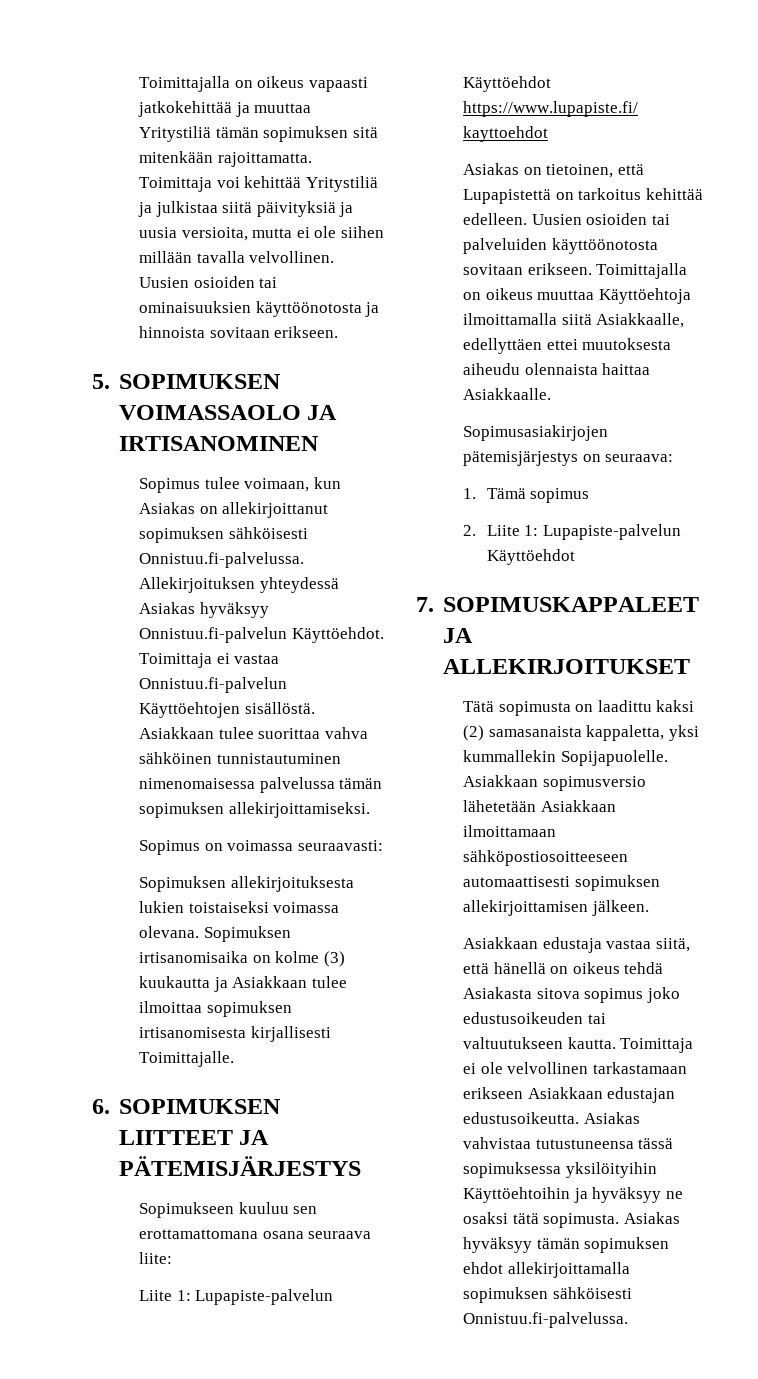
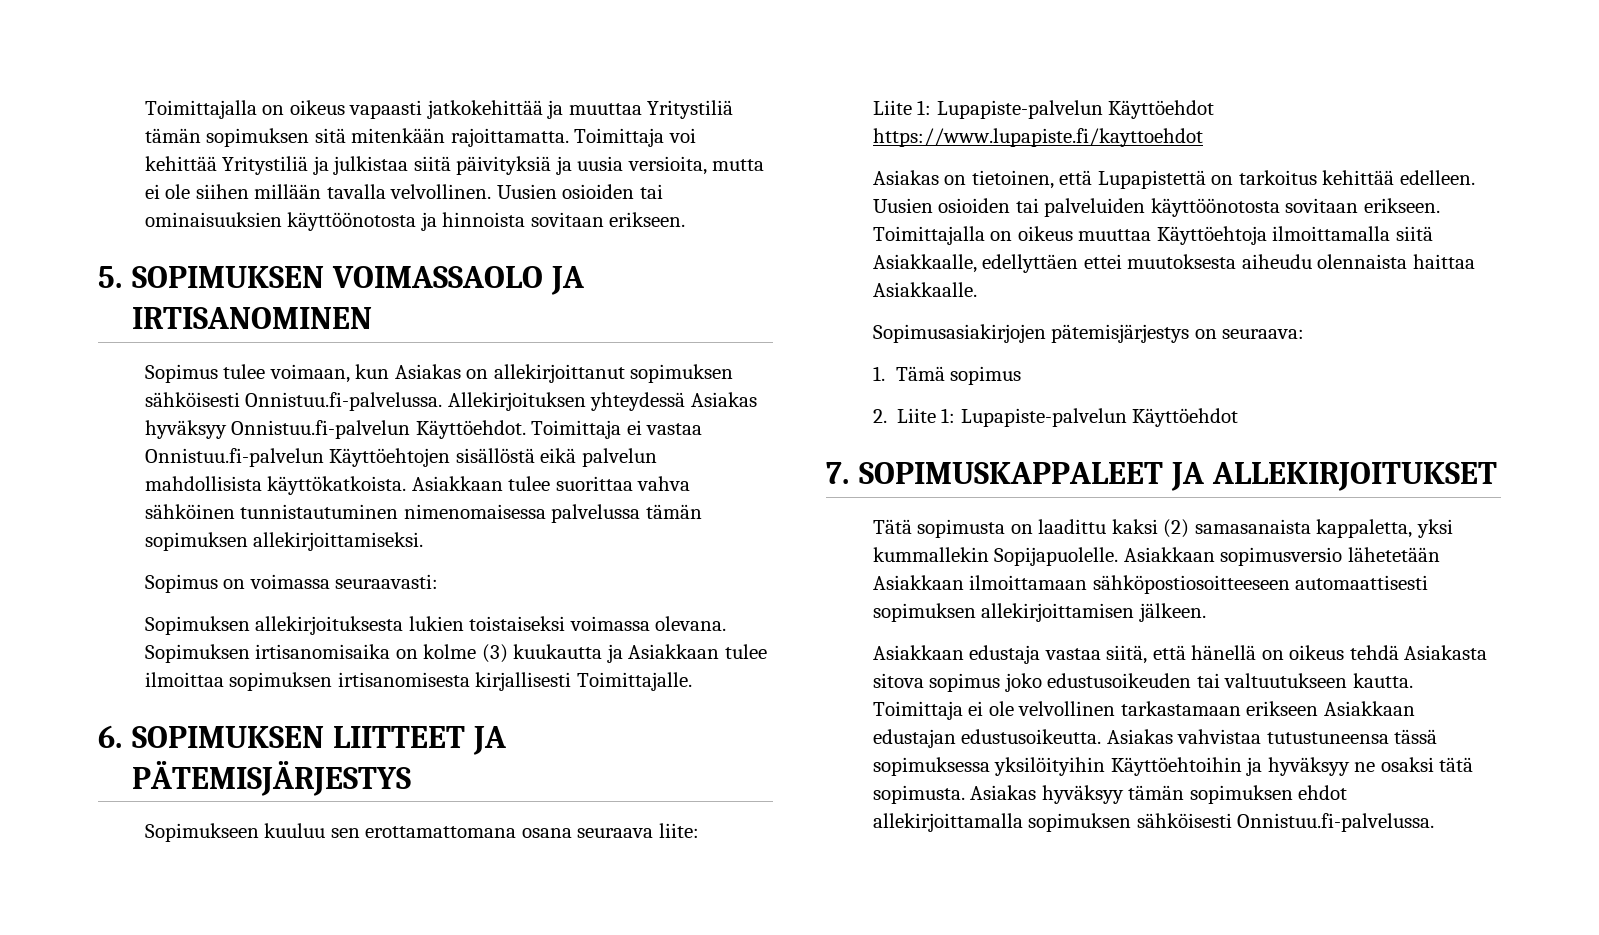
[244,702,315,714] sisällöstä. -> [455,448,657,467] [144,476,407,495] sisällöstä eikä palvelun mahdollisista käyttökatkoista.

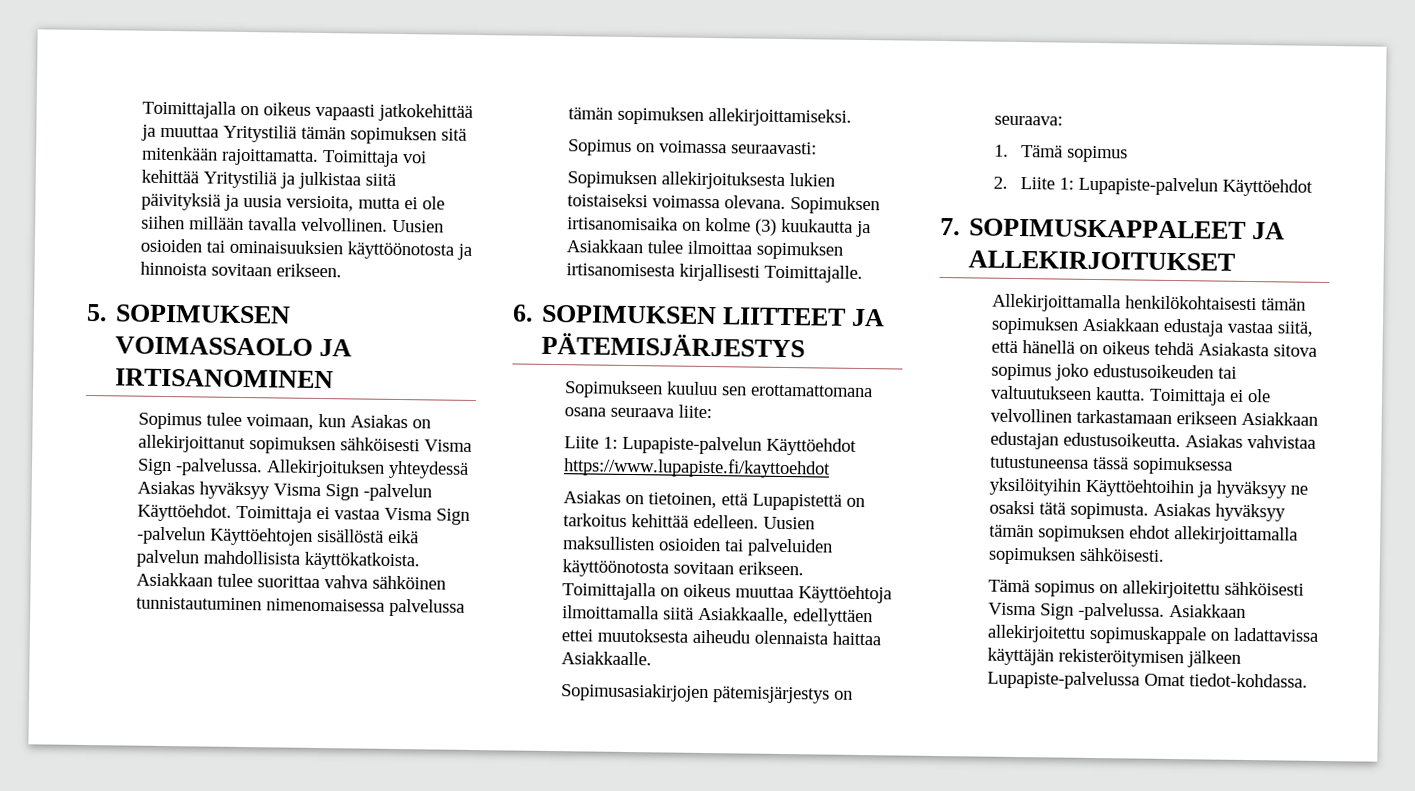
[245,392,443,411] Onnistuu.fi-palvelussa. -> [424,439,473,452] [137,458,264,477] Visma Sign -palvelussa.
[231,420,411,439] Onnistuu.fi-palvelun -> [273,483,433,502] Visma Sign -palvelun
[144,448,324,467] Onnistuu.fi-palvelun -> [384,507,471,525] [137,526,207,545] Visma Sign -palvelun
(933, 205) none -> [563,536,656,551] maksullisten
[872,519,1453,538] [872,547,1440,566] [872,575,1429,594] [872,603,1206,622] Tätä sopimusta on laadittu kaksi (2) samasanaista kappaletta, yksi kummallekin Sopijapuolelle. Asiakkaan sopimusversio lähetetään Asiakkaan ilmoittamaan sähköpostiosoitteeseen automaattisesti sopimuksen allekirjoittamisen jälkeen. // -> [992,293,1307,313] [991,316,1080,335] Allekirjoittamalla henkilökohtaisesti tämän sopimuksen
[1136,813,1435,832] sähköisesti Onnistuu.fi-palvelussa. -> [1079,547,1166,562] [988,579,1305,599] [988,602,1247,621] [987,624,1320,645] [987,647,1242,668] [987,670,1309,690] sähköisesti. // Tämä sopimus on allekirjoitettu sähköisesti Visma Sign -palvelussa. Asiakkaan allekirjoitettu sopimuskappale on ladattavissa käyttäjän rekisteröitymisen jälkeen Lupapiste-palvelussa Omat tiedot-kohdassa.

